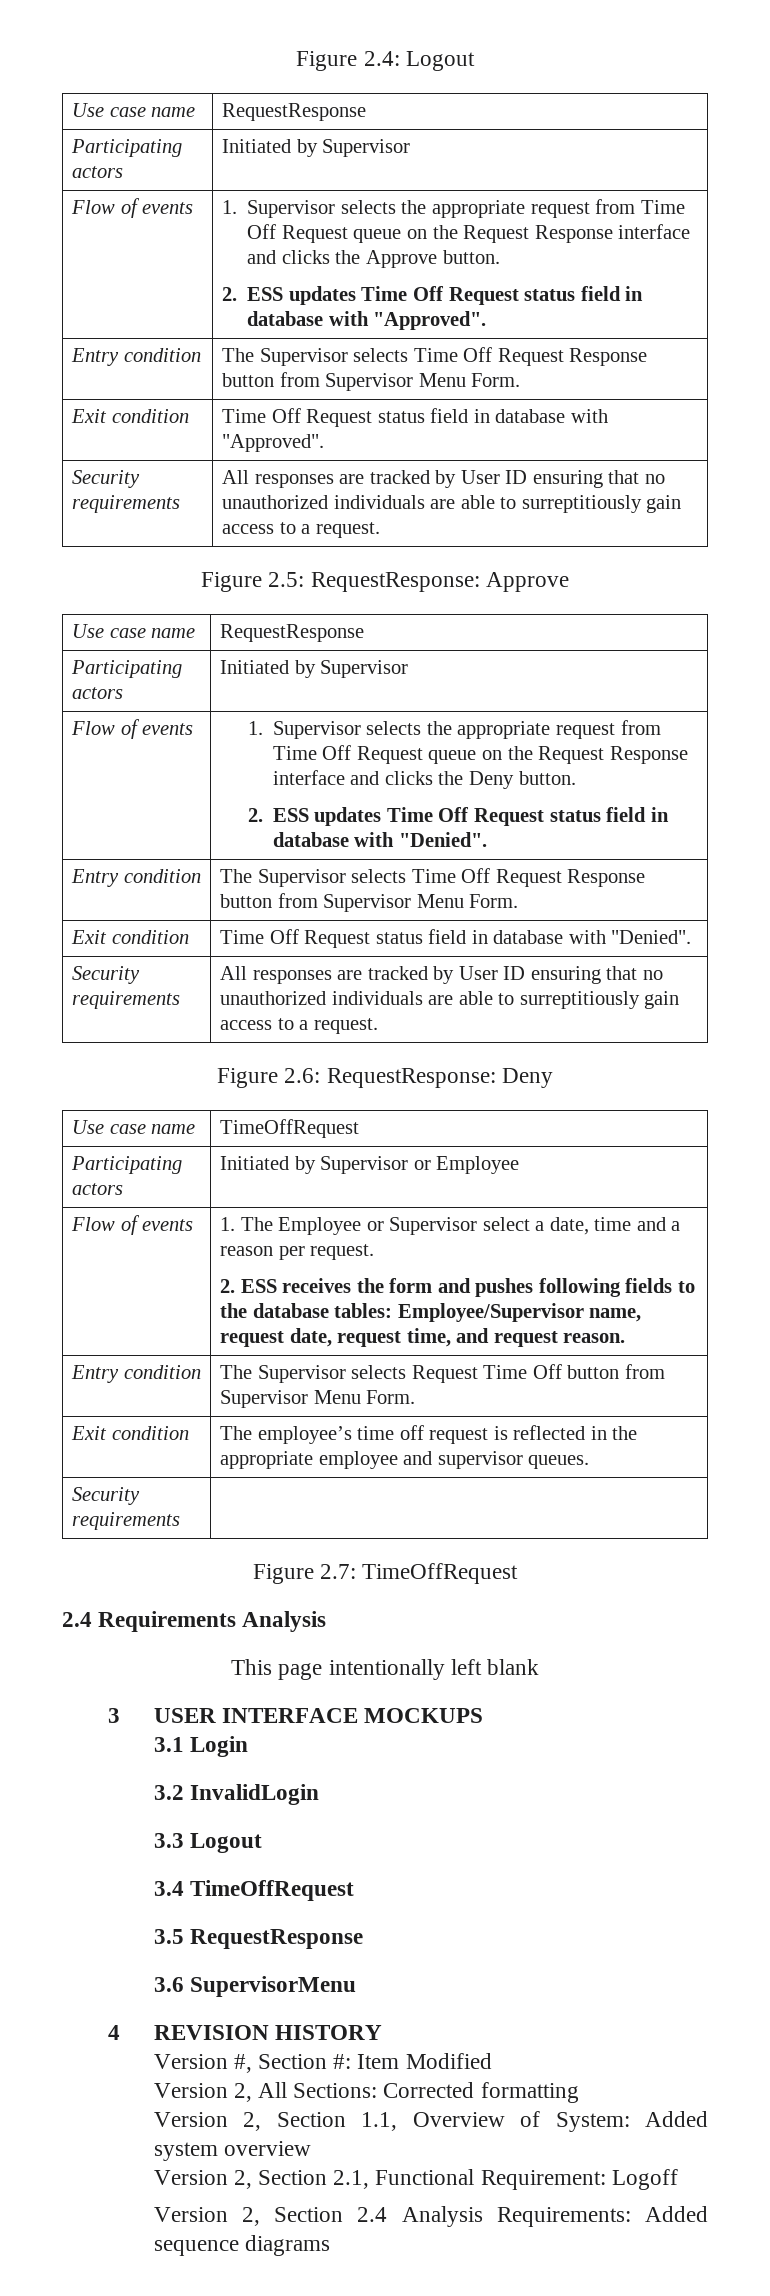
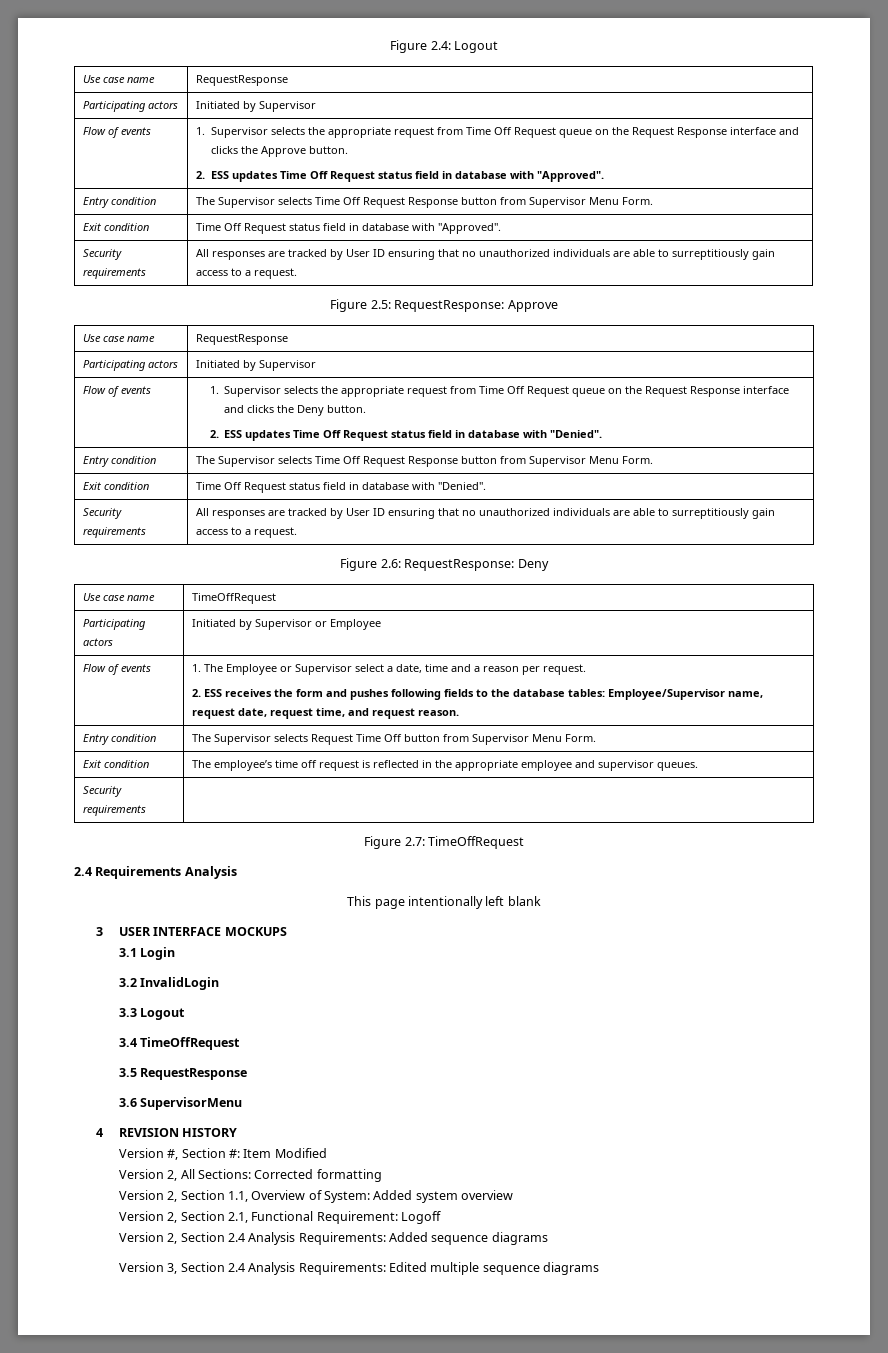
(330, 2245) none -> [118,1262,600,1275] // Version 3, Section 2.4 Analysis Requirements: Edited multiple sequence diagrams

